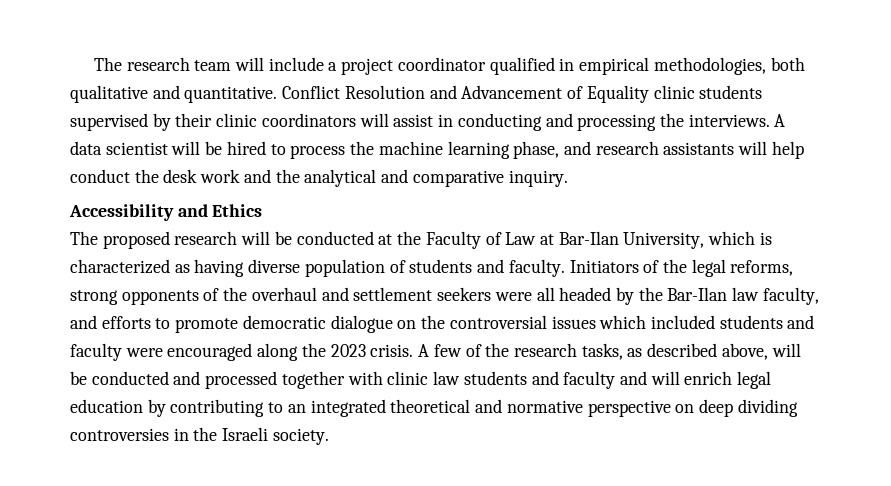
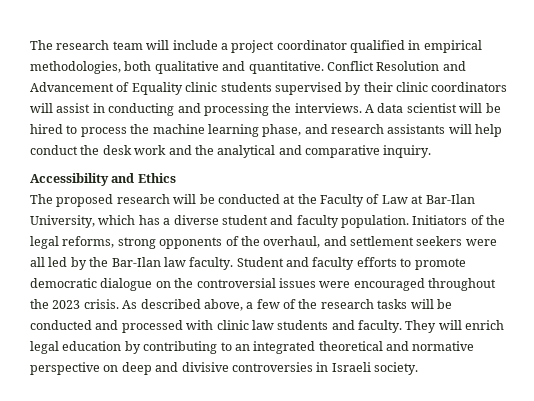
[759,232,772,245] [70,259,565,277] is characterized as having diverse population of students and faculty. -> [138,215,409,228] has a diverse student and faculty population.
[251,287,317,301] overhaul -> [263,236,321,248] overhaul,
[559,287,612,301] headed -> [48,257,68,267] led
[762,287,819,305] [70,315,97,329] faculty, and -> [189,257,355,270] faculty. Student and faculty
[599,315,815,329] [70,343,122,361] which included students and faculty -> (316, 283) none
[257,343,299,361] along -> [428,278,496,291] throughout
[418,343,768,360] A few of the research tasks, as described above, -> [122,299,408,311] As described above, a few of the research tasks
[281,371,345,389] together -> (183, 326) none
[563,371,647,389] faculty and -> [358,320,437,333] faculty. They
[737,399,798,417] dividing -> [155,362,229,372] and divisive
[193,427,218,441] the -> (329, 367) none

